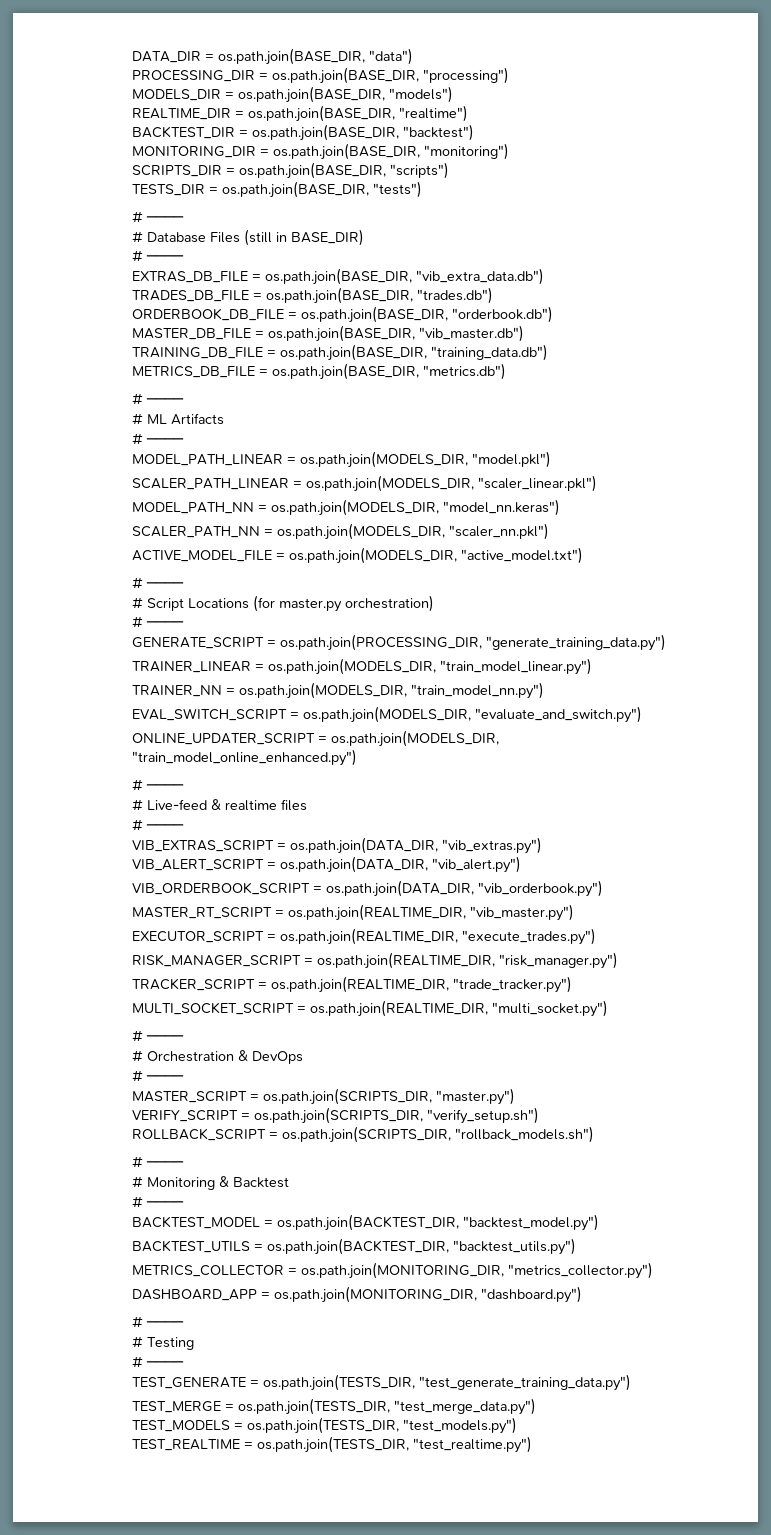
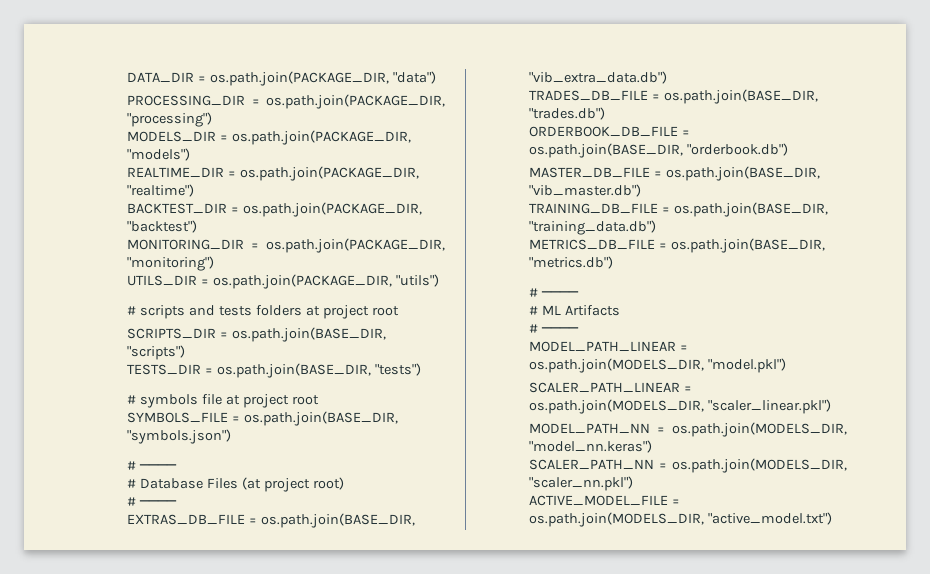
[218,48,366,65] os.path.join(BASE_DIR, -> [210,71,390,86] os.path.join(PACKAGE_DIR,
[272,67,420,84] os.path.join(BASE_DIR, -> [266,94,445,109] os.path.join(PACKAGE_DIR,
[238,86,386,103] os.path.join(BASE_DIR, -> [232,130,412,145] os.path.join(PACKAGE_DIR,
[248,105,396,122] os.path.join(BASE_DIR, -> [240,166,420,181] os.path.join(PACKAGE_DIR,
[252,124,400,141] os.path.join(BASE_DIR, -> [243,202,423,217] os.path.join(PACKAGE_DIR,
[273,143,421,160] os.path.join(BASE_DIR, -> [266,238,445,253] os.path.join(PACKAGE_DIR,
(510, 151) none -> [127,274,439,289] [127,305,399,319] // UTILS_DIR = os.path.join(PACKAGE_DIR, "utils") // # scripts and tests folders at project root
(423, 189) none -> [127,394,319,408] [127,411,399,426] [127,429,232,444] // # symbols file at project root // SYMBOLS_FILE = os.path.join(BASE_DIR, "symbols.json")
[244,229,365,246] (still in BASE_DIR) -> [241,477,344,492] (at project root)
[132,577,185,589] [132,595,435,612] [132,616,185,628] [132,634,667,651] [132,658,593,675] [132,682,545,699] [132,706,643,723] [132,730,500,747] [132,749,358,766] [132,779,185,791] [132,799,308,811] [132,819,185,831] [132,837,543,854] [132,856,522,873] [132,880,604,897] [132,904,575,921] [132,928,597,945] [132,952,619,969] [132,976,573,993] [132,1000,609,1017] [132,1030,185,1042] [132,1050,304,1064] [132,1070,185,1082] [132,1088,516,1105] [132,1107,540,1124] [132,1126,595,1143] [132,1156,185,1168] [132,1176,290,1190] [132,1196,185,1208] [132,1214,600,1231] [132,1238,577,1255] [132,1262,654,1279] [132,1286,583,1303] [132,1316,185,1328] [132,1336,195,1350] [132,1356,185,1368] [132,1374,632,1391] [132,1398,537,1415] [132,1417,518,1434] [132,1436,533,1453] // # ──── // # Script Locations (for master.py orchestration) // # ──── // GENERATE_SCRIPT = os.path.join(PROCESSING_DIR, "generate_training_data.py") // TRAINER_LINEAR = os.path.join(MODELS_DIR, "train_model_linear.py") // TRAINER_NN = os.path.join(MODELS_DIR, "train_model_nn.py") // EVAL_SWITCH_SCRIPT = os.path.join(MODELS_DIR, "evaluate_and_switch.py") // ONLINE_UPDATER_SCRIPT = os.path.join(MODELS_DIR, "train_model_online_enhanced.py") // # ──── // # Live‐feed & realtime files // # ──── // VIB_EXTRAS_SCRIPT = os.path.join(DATA_DIR, "vib_extras.py") // VIB_ALERT_SCRIPT = os.path.join(DATA_DIR, "vib_alert.py") // VIB_ORDERBOOK_SCRIPT = os.path.join(DATA_DIR, "vib_orderbook.py") // MASTER_RT_SCRIPT = os.path.join(REALTIME_DIR, "vib_master.py") // EXECUTOR_SCRIPT = os.path.join(REALTIME_DIR, "execute_trades.py") // RISK_MANAGER_SCRIPT = os.path.join(REALTIME_DIR, "risk_manager.py") // TRACKER_SCRIPT = os.path.join(REALTIME_DIR, "trade_tracker.py") // MULTI_SOCKET_SCRIPT = os.path.join(REALTIME_DIR, "multi_socket.py") // # ──── // # Orchestration & DevOps // # ──── // MASTER_SCRIPT = os.path.join(SCRIPTS_DIR, "master.py") // VERIFY_SCRIPT = os.path.join(SCRIPTS_DIR, "verify_setup.sh") // ROLLBACK_SCRIPT = os.path.join(SCRIPTS_DIR, "rollback_models.sh") // # ──── // # Monitoring & Backtest // # ──── // BACKTEST_MODEL = os.path.join(BACKTEST_DIR, "backtest_model.py") // BACKTEST_UTILS = os.path.join(BACKTEST_DIR, "backtest_utils.py") // METRICS_COLLECTOR = os.path.join(MONITORING_DIR, "metrics_collector.py") // DASHBOARD_APP = os.path.join(MONITORING_DIR, "dashboard.py") // # ──── // # Testing // # ──── // TEST_GENERATE = os.path.join(TESTS_DIR, "test_generate_training_data.py") // TEST_MERGE = os.path.join(TESTS_DIR, "test_merge_data.py") // TEST_MODELS = os.path.join(TESTS_DIR, "test_models.py") // TEST_REALTIME = os.path.join(TESTS_DIR, "test_realtime.py") -> (833, 518) none

